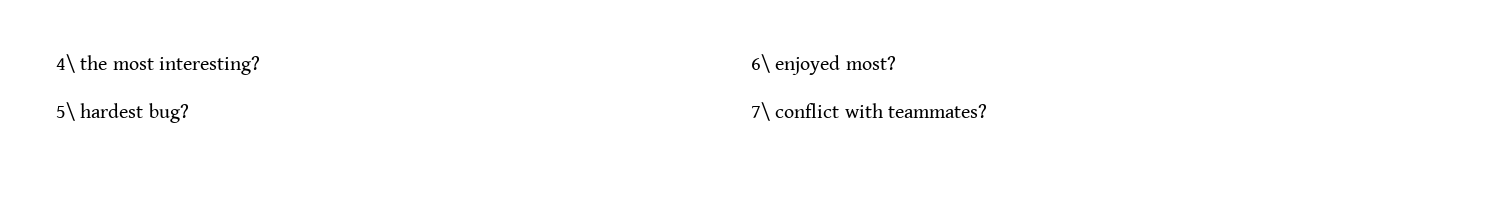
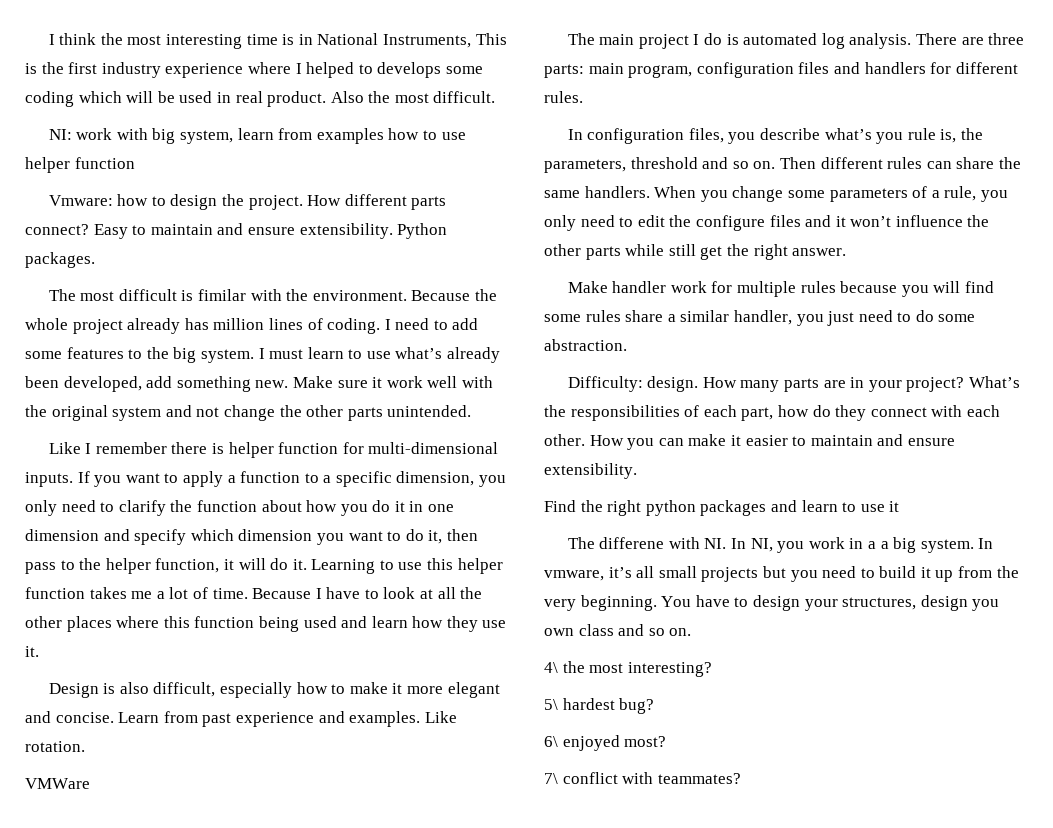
(56, 63) none -> [48,33,507,49] [25,62,483,78] [25,91,496,107] [48,128,466,144] [25,157,135,173] [48,194,447,210] [25,223,448,239] [25,252,95,268] [48,289,498,301] [25,318,479,334] [25,347,501,363] [25,376,493,392] [25,405,472,421] [48,442,499,458] [25,471,507,487] [25,500,455,516] [25,529,478,545] [25,558,503,574] [25,587,483,599] [25,616,507,632] [25,646,39,657] [48,682,500,698] [25,711,457,727] [25,741,85,752] [25,778,90,789] [567,33,1025,49] [544,62,1018,78] [544,91,583,103] [567,128,984,144] [544,157,1021,173] [544,186,1008,202] [544,215,990,231] [544,244,847,260] [567,281,995,297] [544,310,976,326] [544,339,627,351] [567,376,1021,392] [544,405,1000,421] [544,434,955,450] [544,463,637,479] [544,500,900,516] [567,537,994,553] [544,566,1019,582] [544,595,1000,611] [544,624,692,636] I think the most interesting time is in National Instruments, This is the first industry experience where I helped to develops some coding which will be used in real product. Also the most difficult. // NI: work with big system, learn from examples how to use helper function // Vmware: how to design the project. How different parts connect? Easy to maintain and ensure extensibility. Python packages. // The most difficult is fimilar with the environment. Because the whole project already has million lines of coding. I need to add some features to the big system. I must learn to use what’s already been developed, add something new. Make sure it work well with the original system and not change the other parts unintended. // Like I remember there is helper function for multi-dimensional inputs. If you want to apply a function to a specific dimension, you only need to clarify the function about how you do it in one dimension and specify which dimension you want to do it, then pass to the helper function, it will do it. Learning to use this helper function takes me a lot of time. Because I have to look at all the other places where this function being used and learn how they use it. // Design is also difficult, especially how to make it more elegant and concise. Learn from past experience and examples. Like rotation. // VMWare // The main project I do is automated log analysis. There are three parts: main program, configuration files and handlers for different rules. // In configuration files, you describe what’s you rule is, the parameters, threshold and so on. Then different rules can share the same handlers. When you change some parameters of a rule, you only need to edit the configure files and it won’t influence the other parts while still get the right answer. // Make handler work for multiple rules because you will find some rules share a similar handler, you just need to do some abstraction. // Difficulty: design. How many parts are in your project? What’s the responsibilities of each part, how do they connect with each other. How you can make it easier to maintain and ensure extensibility. // Find the right python packages and learn to use it // The differene with NI. In NI, you work in a a big system. In vmware, it’s all small projects but you need to build it up from the very beginning. You have to design your structures, design you own class and so on. //

